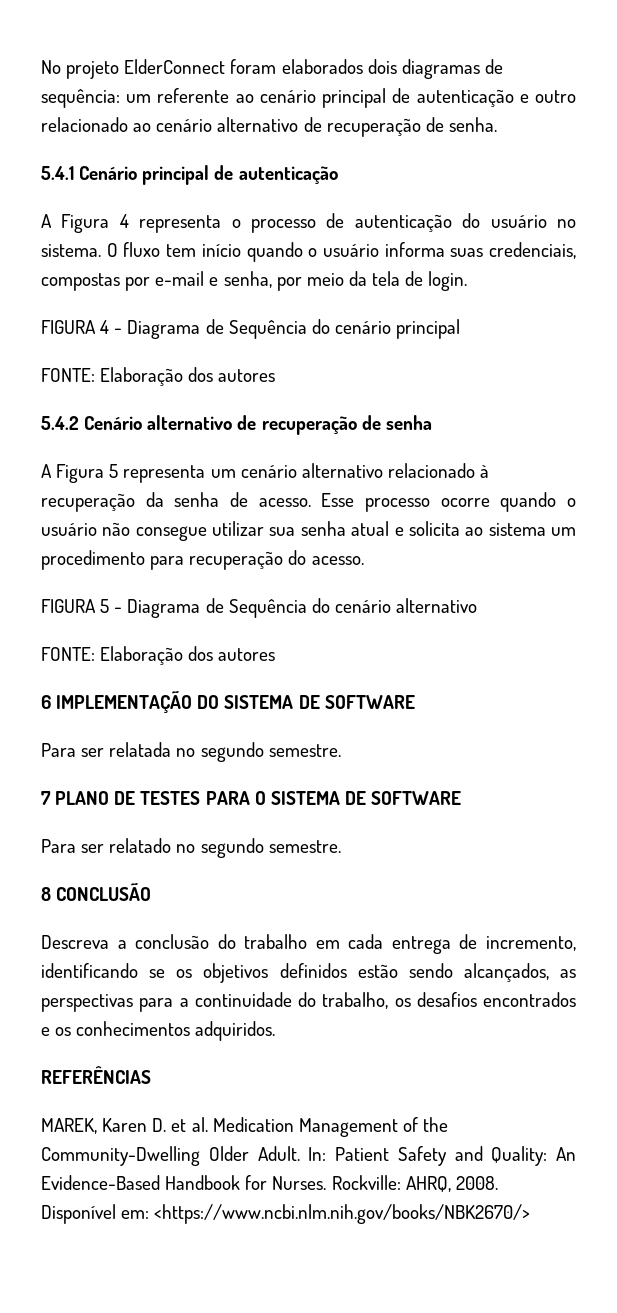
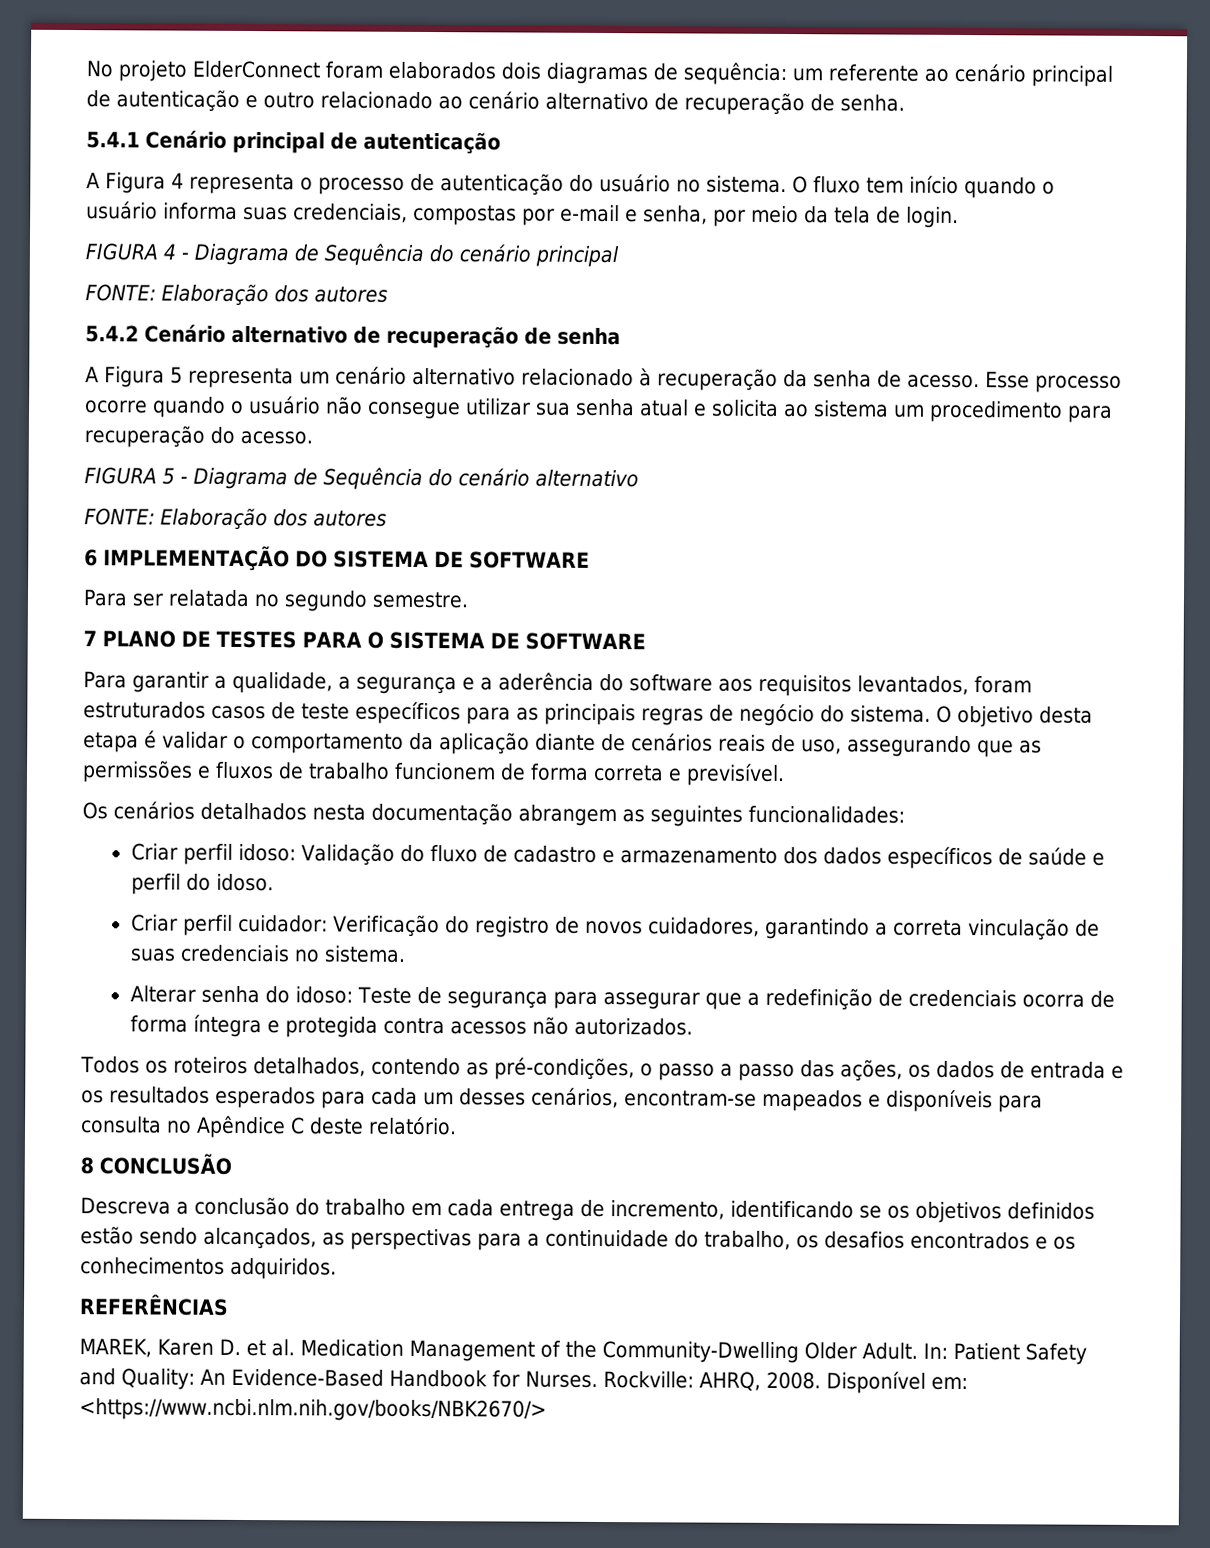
[81,838,341,858] ser relatado no segundo semestre. -> [131,671,1032,697] [83,701,1093,728] [83,730,1042,758] [82,760,785,786] [82,801,905,827] [130,843,1105,870] [130,873,274,895] [130,914,1100,941] [129,944,406,963] [129,985,1115,1011] [129,1014,693,1038] [80,1056,1124,1082] [81,1086,1043,1113] [80,1115,457,1139] garantir a qualidade, a segurança e a aderência do software aos requisitos levantados, foram estruturados casos de teste específicos para as principais regras de negócio do sistema. O objetivo desta etapa é validar o comportamento da aplicação diante de cenários reais de uso, assegurando que as permissões e fluxos de trabalho funcionem de forma correta e previsível. // Os cenários detalhados nesta documentação abrangem as seguintes funcionalidades: // Criar perfil idoso: Validação do fluxo de cadastro e armazenamento dos dados específicos de saúde e perfil do idoso. // Criar perfil cuidador: Verificação do registro de novos cuidadores, garantindo a correta vinculação de suas credenciais no sistema. // Alterar senha do idoso: Teste de segurança para assegurar que a redefinição de credenciais ocorra de forma íntegra e protegida contra acessos não autorizados. // Todos os roteiros detalhados, contendo as pré-condições, o passo a passo das ações, os dados de entrada e os resultados esperados para cada um desses cenários, encontram-se mapeados e disponíveis para consulta no Apêndice C deste relatório.

